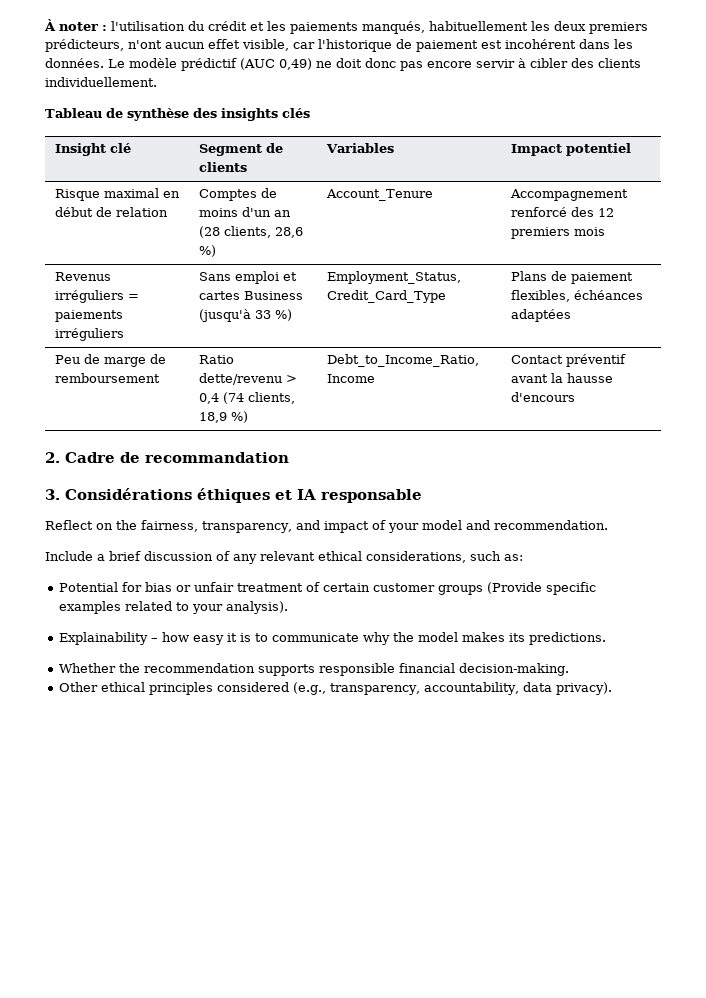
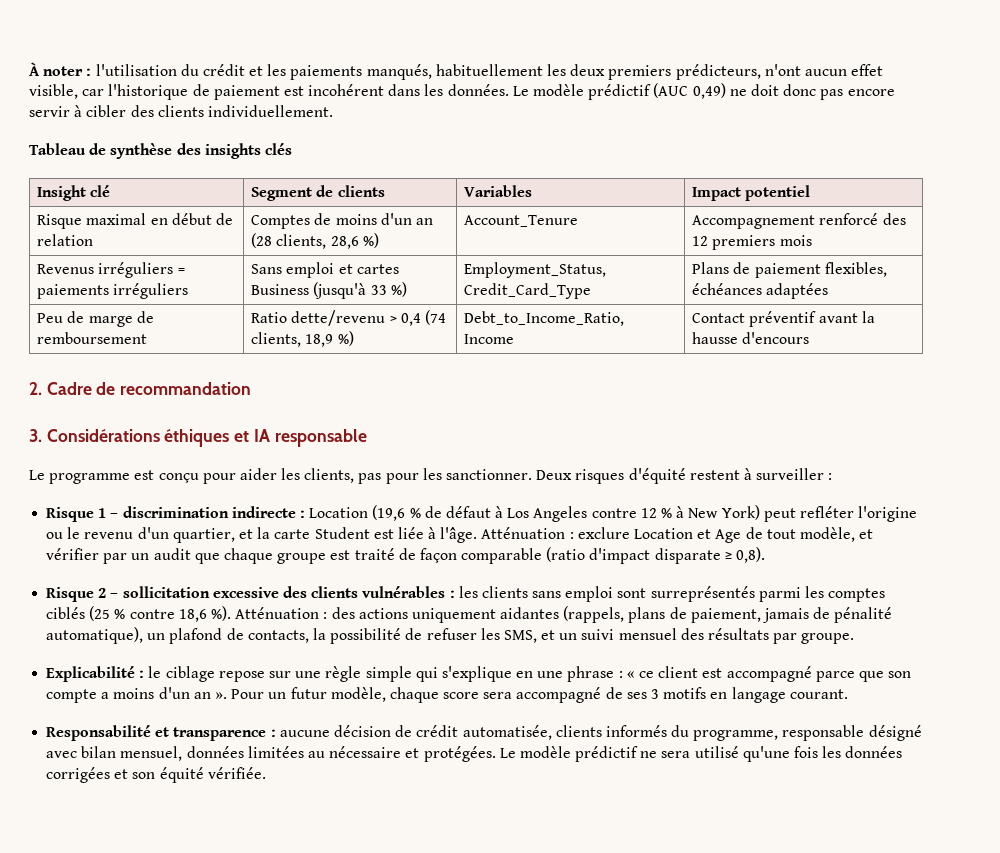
[45,520,608,533] [45,551,523,564] [58,582,596,595] [58,601,288,614] [58,632,606,645] [58,663,569,676] [58,682,612,695] Reflect on the fairness, transparency, and impact of your model and recommendation. // Include a brief discussion of any relevant ethical considerations, such as: // Potential for bias or unfair treatment of certain customer groups (Provide specific examples related to your analysis). // Explainability – how easy it is to communicate why the model makes its predictions. // Whether the recommendation supports responsible financial decision-making. // Other ethical principles considered (e.g., transparency, accountability, data privacy). -> [29,468,833,484] [46,505,918,522] [46,527,874,543] [46,547,766,564] [46,586,886,602] [46,606,893,623] [46,627,855,644] [46,666,912,682] [46,687,848,703] [46,725,922,741] [46,746,903,762] [46,767,266,783] Le programme est conçu pour aider les clients, pas pour les sanctionner. Deux risques d'équité restent à surveiller : // Risque 1 – discrimination indirecte : Location (19,6 % de défaut à Los Angeles contre 12 % à New York) peut refléter l'origine ou le revenu d'un quartier, et la carte Student est liée à l'âge. Atténuation : exclure Location et Age de tout modèle, et vérifier par un audit que chaque groupe est traité de façon comparable (ratio d'impact disparate ≥ 0,8). // Risque 2 – sollicitation excessive des clients vulnérables : les clients sans emploi sont surreprésentés parmi les comptes ciblés (25 % contre 18,6 %). Atténuation : des actions uniquement aidantes (rappels, plans de paiement, jamais de pénalité automatique), un plafond de contacts, la possibilité de refuser les SMS, et un suivi mensuel des résultats par groupe. // Explicabilité : le ciblage repose sur une règle simple qui s'explique en une phrase : « ce client est accompagné parce que son compte a moins d'un an ». Pour un futur modèle, chaque score sera accompagné de ses 3 motifs en langage courant. // Responsabilité et transparence : aucune décision de crédit automatisée, clients informés du programme, responsable désigné avec bilan mensuel, données limitées au nécessaire et protégées. Le modèle prédictif ne sera utilisé qu'une fois les données corrigées et son équité vérifiée.

